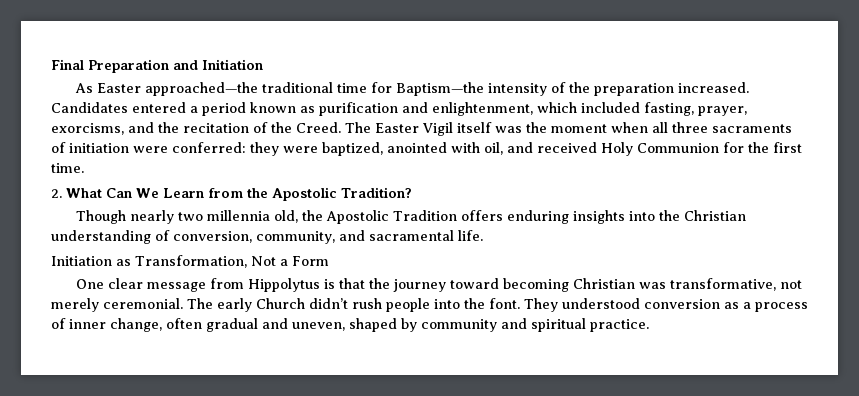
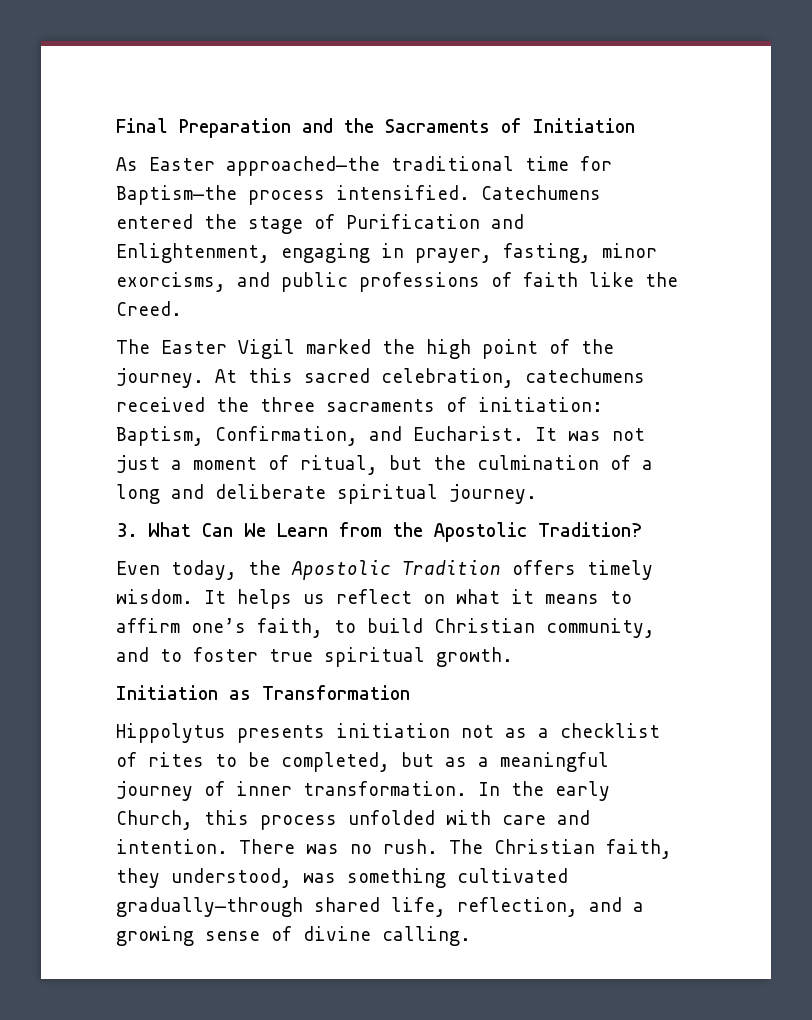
(198, 65) none -> [344,118,522,133] the Sacraments of
[487,82,749,96] [51,102,747,116] [51,122,268,135] intensity of the preparation increased. Candidates entered a period known as purification and enlightenment, which included fasting, prayer, exorcisms, and the recitation of -> [248,185,601,205] [116,214,524,234] [116,243,657,263] [116,272,634,292] process intensified. Catechumens entered the stage of Purification and Enlightenment, engaging in prayer, fasting, minor exorcisms, and public professions of faith like
(341, 127) none -> (182, 308) //
[457,122,792,133] [51,142,802,156] [51,163,84,173] [51,189,62,198] itself was the moment when all three sacraments of initiation were conferred: they were baptized, anointed with oil, and received Holy Communion for the first time. // 2. -> [306,339,614,359] [116,368,645,388] [116,397,603,412] [116,426,645,446] [116,455,653,475] [116,484,537,504] [116,523,138,537] marked the high point of the journey. At this sacred celebration, catechumens received the three sacraments of initiation: Baptism, Confirmation, and Eucharist. It was not just a moment of ritual, but the culmination of a long and deliberate spiritual journey. // 3.
[75,210,746,224] [51,230,483,244] [51,255,329,268] [75,278,802,292] [51,298,808,312] [51,318,649,332] Though nearly two millennia old, the Apostolic Tradition offers enduring insights into the Christian understanding of conversion, community, and sacramental life. // Initiation as Transformation, Not a Form // One clear message from Hippolytus is that the journey toward becoming Christian was transformative, not merely ceremonial. The early Church didn’t rush people into the font. They understood conversion as a process of inner change, often gradual and uneven, shaped by community and spiritual practice. -> [116,560,653,580] [116,589,632,609] [116,618,655,638] [116,647,513,667] [116,685,410,700] [116,723,660,743] [116,752,609,772] [116,781,610,801] [116,810,590,830] [116,839,672,859] [116,868,568,888] [116,897,644,917] [116,926,471,946] Even today, the Apostolic Tradition offers timely wisdom. It helps us reflect on what it means to affirm one’s faith, to build Christian community, and to foster true spiritual growth. // Initiation as Transformation // Hippolytus presents initiation not as a checklist of rites to be completed, but as a meaningful journey of inner transformation. In the early Church, this process unfolded with care and intention. There was no rush. The Christian faith, they understood, was something cultivated gradually—through shared life, reflection, and a growing sense of divine calling.

